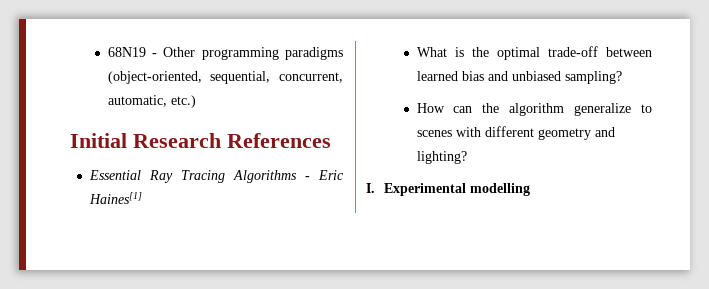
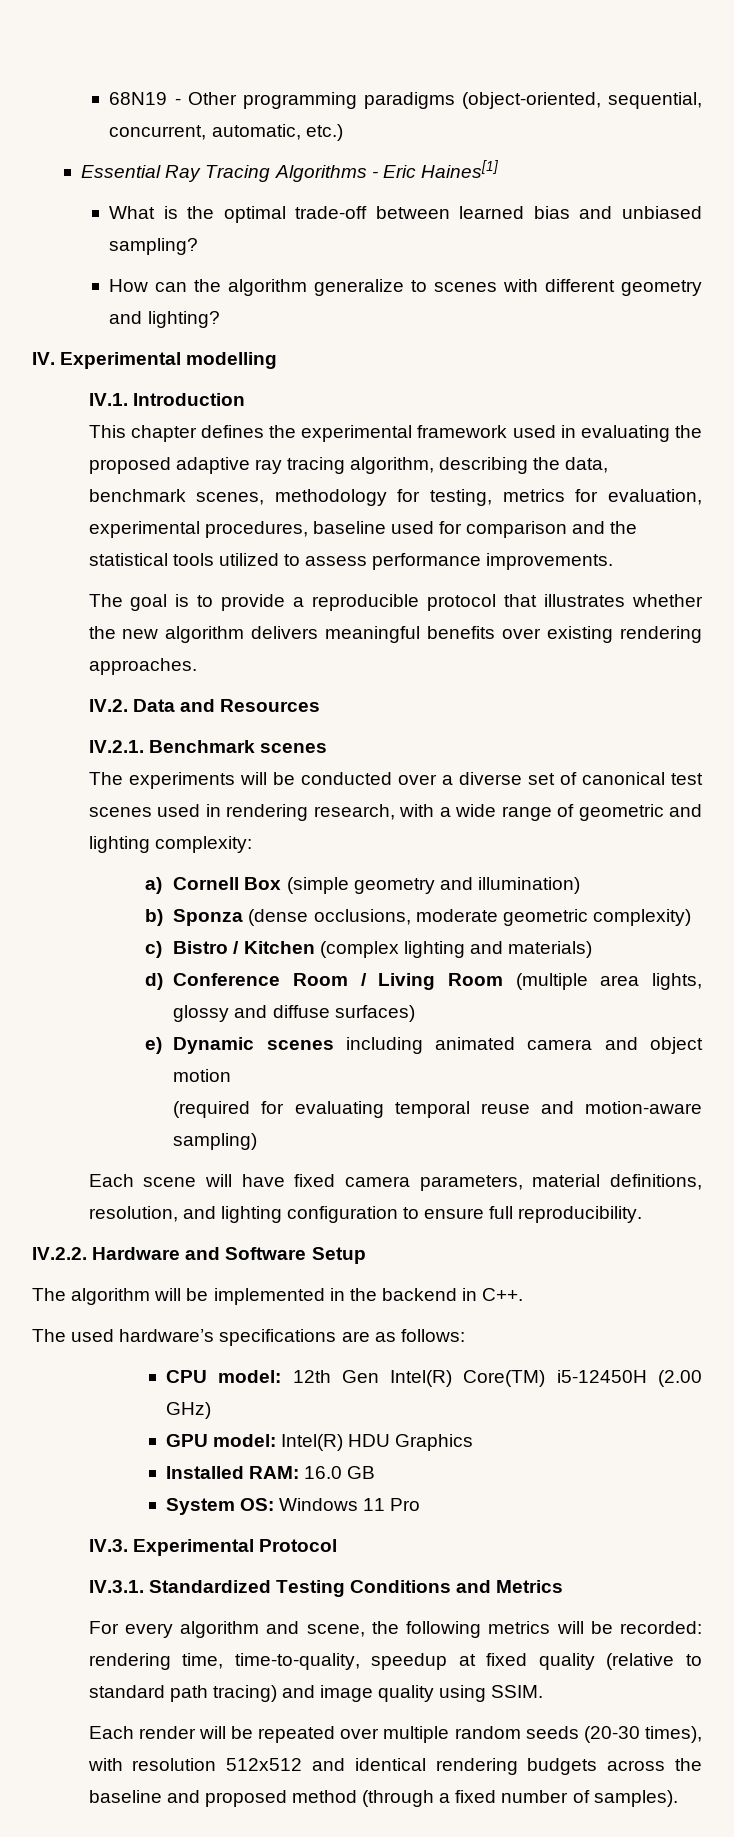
[69,133,331,148] // Initial Research References -> (343, 132) none
[366,183,375,193] I. -> [32,352,55,365] IV.
(530, 189) none -> [88,393,245,406] [88,425,703,442] [88,457,609,474] [88,489,702,506] [88,521,638,538] [88,553,614,570] [88,594,703,611] [88,626,702,643] [88,658,197,675] [88,699,320,712] [88,740,327,753] [88,772,704,789] [88,804,702,821] [88,836,252,853] [145,877,580,894] [145,909,691,926] [145,941,593,958] [145,973,702,990] [173,1005,415,1022] [145,1037,704,1054] [173,1069,232,1082] [173,1101,702,1118] [173,1133,258,1150] [88,1174,702,1191] [88,1206,643,1223] [32,1247,366,1264] [32,1288,524,1305] [32,1329,465,1346] [165,1370,703,1387] [165,1402,211,1419] [165,1434,474,1451] [165,1466,376,1479] [165,1498,421,1515] [88,1539,337,1556] [88,1580,564,1597] [88,1621,702,1638] [88,1653,702,1670] [88,1685,544,1702] [88,1726,702,1743] [87,1758,702,1775] [88,1790,678,1807] // IV.1. Introduction // This chapter defines the experimental framework used in evaluating the proposed adaptive ray tracing algorithm, describing the data, benchmark scenes, methodology for testing, metrics for evaluation, experimental procedures, baseline used for comparison and the statistical tools utilized to assess performance improvements. // The goal is to provide a reproducible protocol that illustrates whether the new algorithm delivers meaningful benefits over existing rendering approaches. // IV.2. Data and Resources // IV.2.1. Benchmark scenes // The experiments will be conducted over a diverse set of canonical test scenes used in rendering research, with a wide range of geometric and lighting complexity: // a) Cornell Box (simple geometry and illumination) // b) Sponza (dense occlusions, moderate geometric complexity) // c) Bistro / Kitchen (complex lighting and materials) // d) Conference Room / Living Room (multiple area lights, glossy and diffuse surfaces) // e) Dynamic scenes including animated camera and object motion // (required for evaluating temporal reuse and motion-aware sampling) // Each scene will have fixed camera parameters, material definitions, resolution, and lighting configuration to ensure full reproducibility. // IV.2.2. Hardware and Software Setup // The algorithm will be implemented in the backend in C++. // The used hardware’s specifications are as follows: // CPU model: 12th Gen Intel(R) Core(TM) i5-12450H (2.00 GHz) // GPU model: Intel(R) HDU Graphics // Installed RAM: 16.0 GB // System OS: Windows 11 Pro // IV.3. Experimental Protocol // IV.3.1. Standardized Testing Conditions and Metrics // For every algorithm and scene, the following metrics will be recorded: rendering time, time-to-quality, speedup at fixed quality (relative to standard path tracing) and image quality using SSIM. // Each render will be repeated over multiple random seeds (20-30 times), with resolution 512x512 and identical rendering budgets across the baseline and proposed method (through a fixed number of samples).

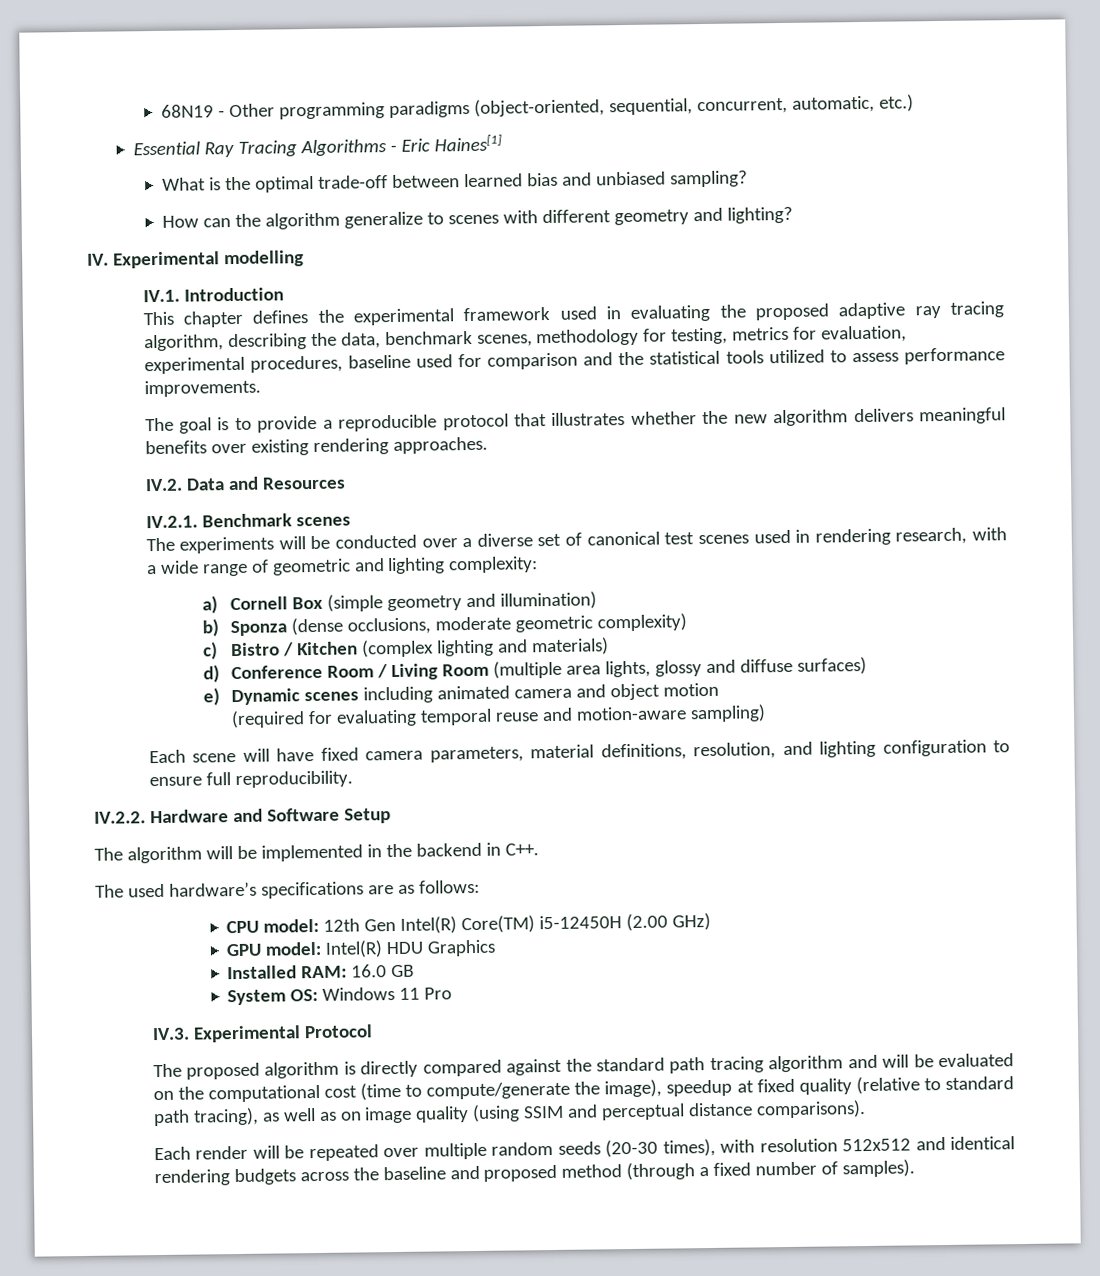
[88,1580,564,1597] [88,1621,702,1638] [88,1653,360,1670] IV.3.1. Standardized Testing Conditions and Metrics // For every algorithm and scene, the following metrics will be recorded: rendering time, time-to-quality, -> [152,1053,1015,1080] [152,1079,663,1103] The proposed algorithm is directly compared against the standard path tracing algorithm and will be evaluated on the computational cost (time to compute/generate the image),
[212,1685,544,1702] tracing) and image quality using SSIM. -> [192,1100,867,1126] tracing), as well as on image quality (using SSIM and perceptual distance comparisons).

